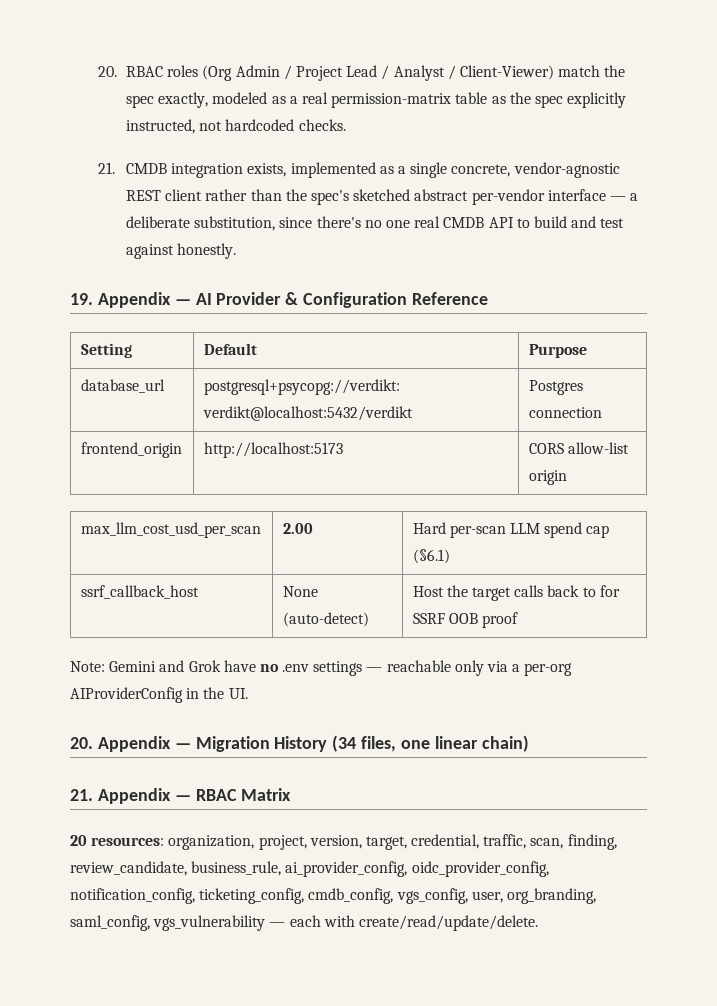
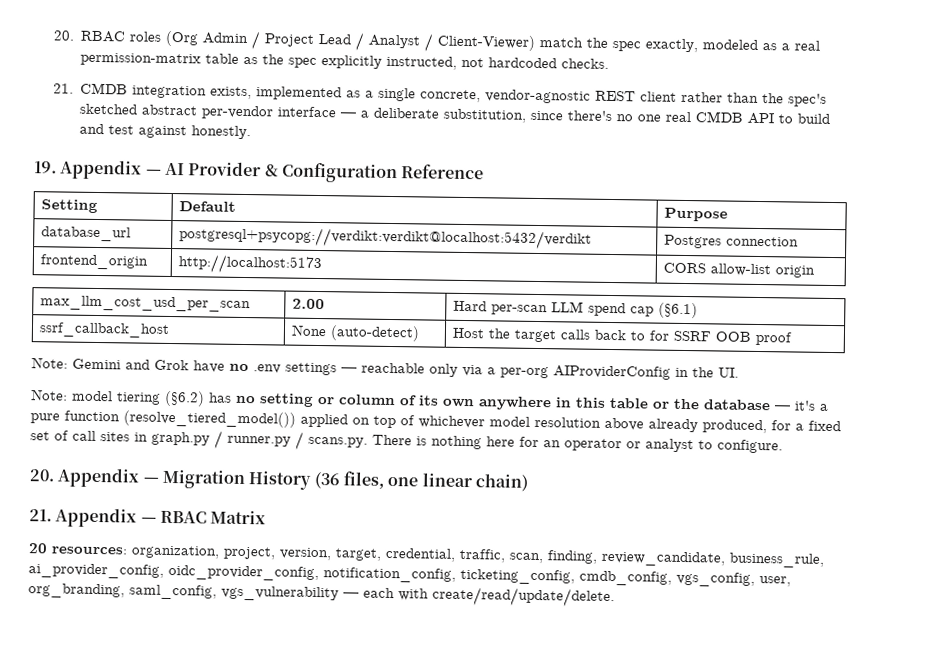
(248, 693) none -> [30,389,829,411] [30,410,841,434] [30,430,783,454] // Note: model tiering (§6.2) has no setting or column of its own anywhere in this table or the database — it's a pure function (resolve_tiered_model()) applied on top of whichever model resolution above already produced, for a fixed set of call sites in graph.py / runner.py / scans.py. There is nothing here for an operator or analyst to configure.
[332,735,357,752] (34 -> [313,471,341,490] (36

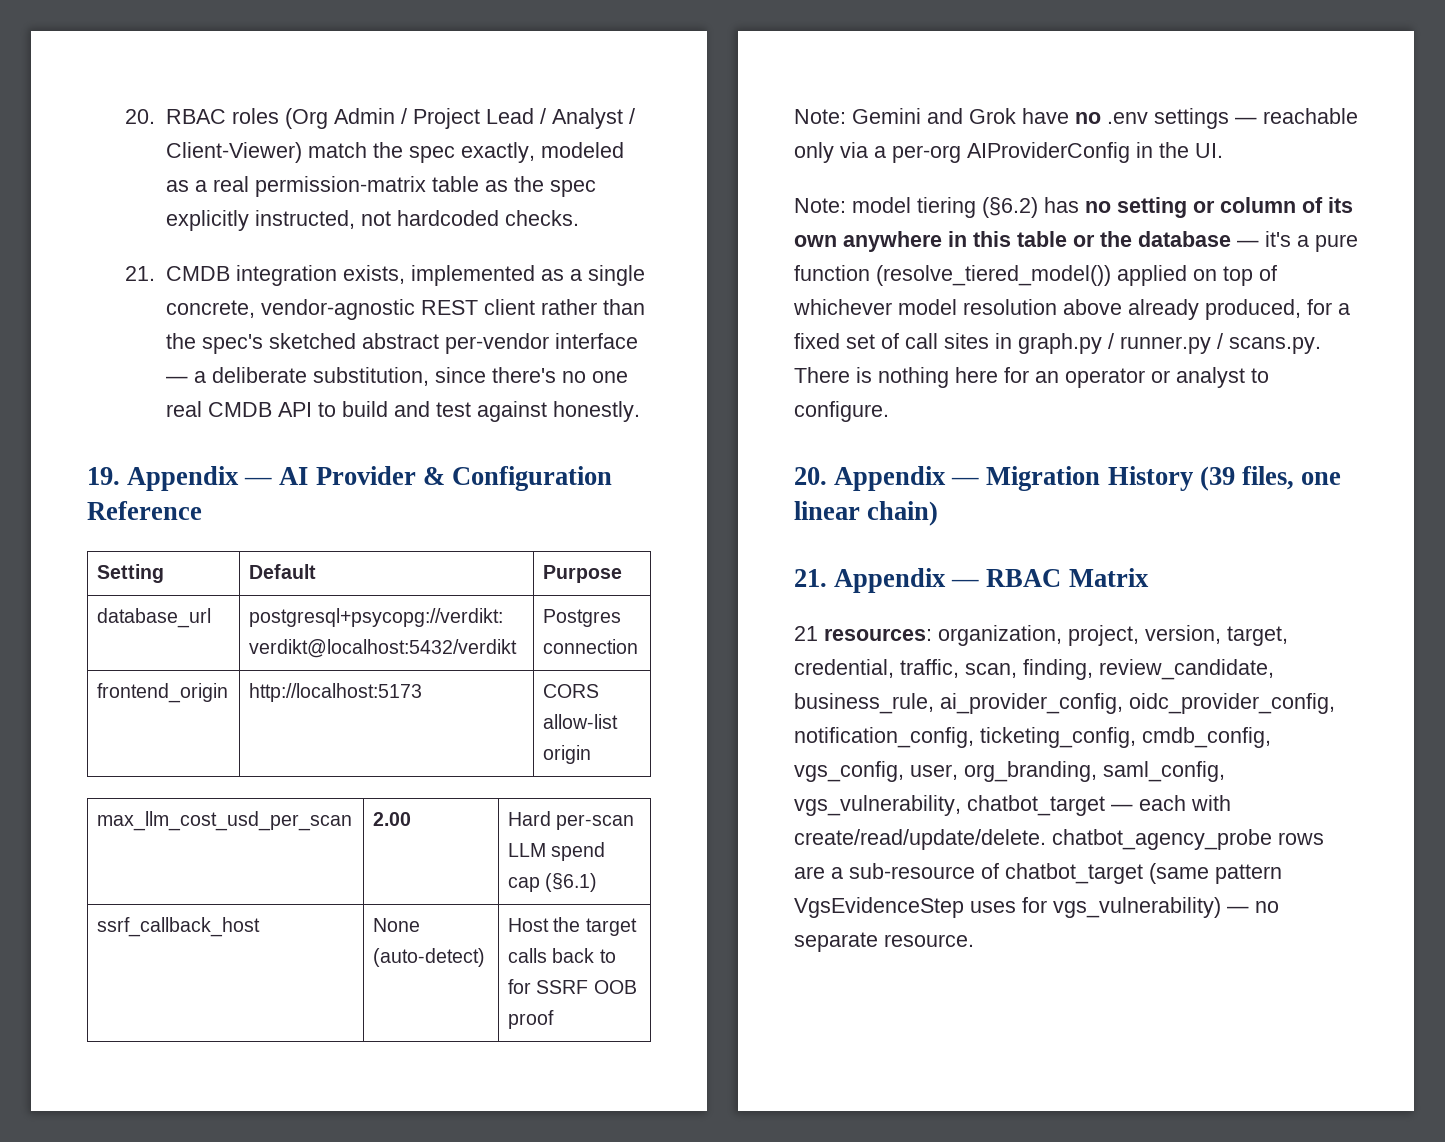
[313,471,341,490] (36 -> [1199,466,1235,491] (39
[28,543,48,554] 20 -> [794,626,818,641] 21
[221,585,339,602] vgs_vulnerability -> [794,795,1105,816] vgs_vulnerability, chatbot_target
(615, 597) none -> [1052,829,1324,850] [794,863,1282,884] [794,897,1279,918] [794,932,974,952] chatbot_agency_probe rows are a sub-resource of chatbot_target (same pattern VgsEvidenceStep uses for vgs_vulnerability) — no separate resource.

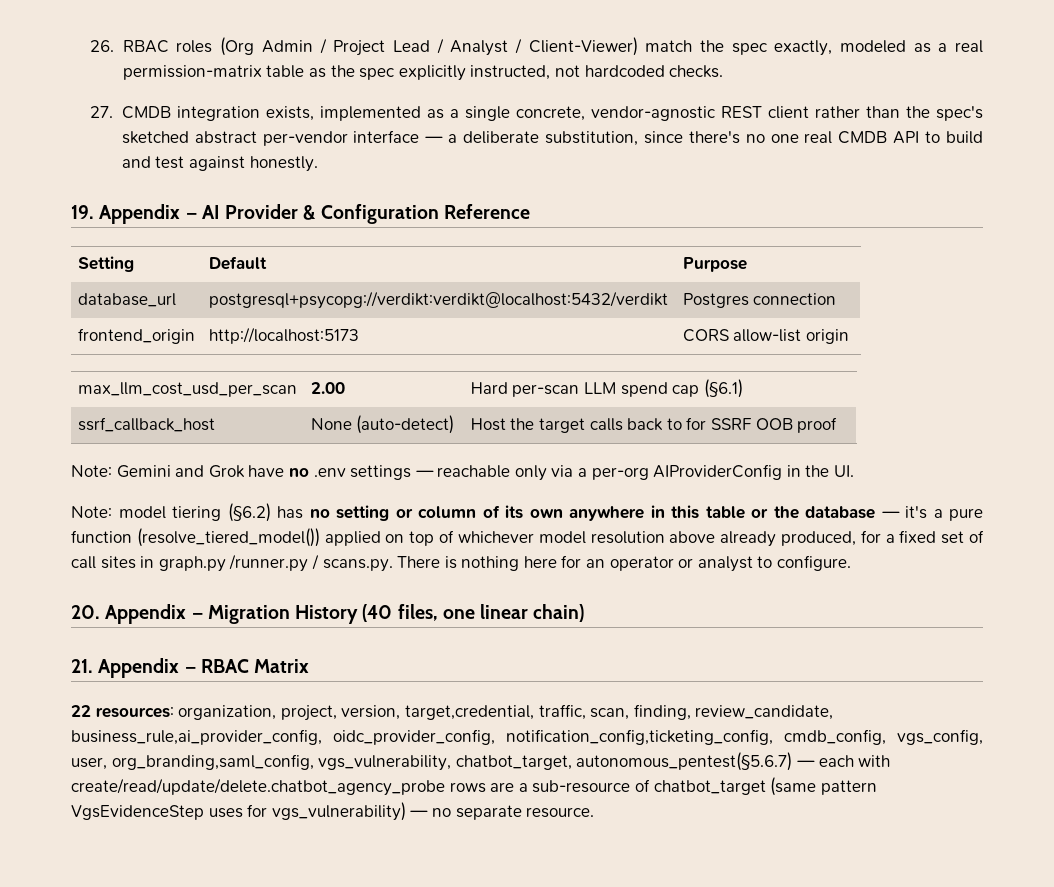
[124,109,155,124] 20. -> [90,40,115,52] 26.
[124,266,155,281] 21. -> [90,106,114,118] 27.
[1108,333,1211,354] / runner.py -> [229,554,309,572] /runner.py
[1199,466,1235,491] (39 -> [362,604,393,622] (40
[794,626,818,641] 21 -> [71,705,91,717] 22
[1227,626,1288,646] [794,659,894,678] target, credential, -> [404,705,534,720] target,credential,
[794,693,1335,714] [794,727,1271,748] [794,761,1225,782] [794,795,1105,816] business_rule, ai_provider_config, oidc_provider_config, notification_config, ticketing_config, cmdb_config, vgs_config, user, org_branding, saml_config, vgs_vulnerability, chatbot_target -> [71,729,983,745] [71,752,793,771] business_rule,ai_provider_config, oidc_provider_config, notification_config,ticketing_config, cmdb_config, vgs_config, user, org_branding,saml_config, vgs_vulnerability, chatbot_target, autonomous_pentest(§5.6.7)
[794,829,1272,850] create/read/update/delete. chatbot_agency_probe -> [71,778,445,796] create/read/update/delete.chatbot_agency_probe

